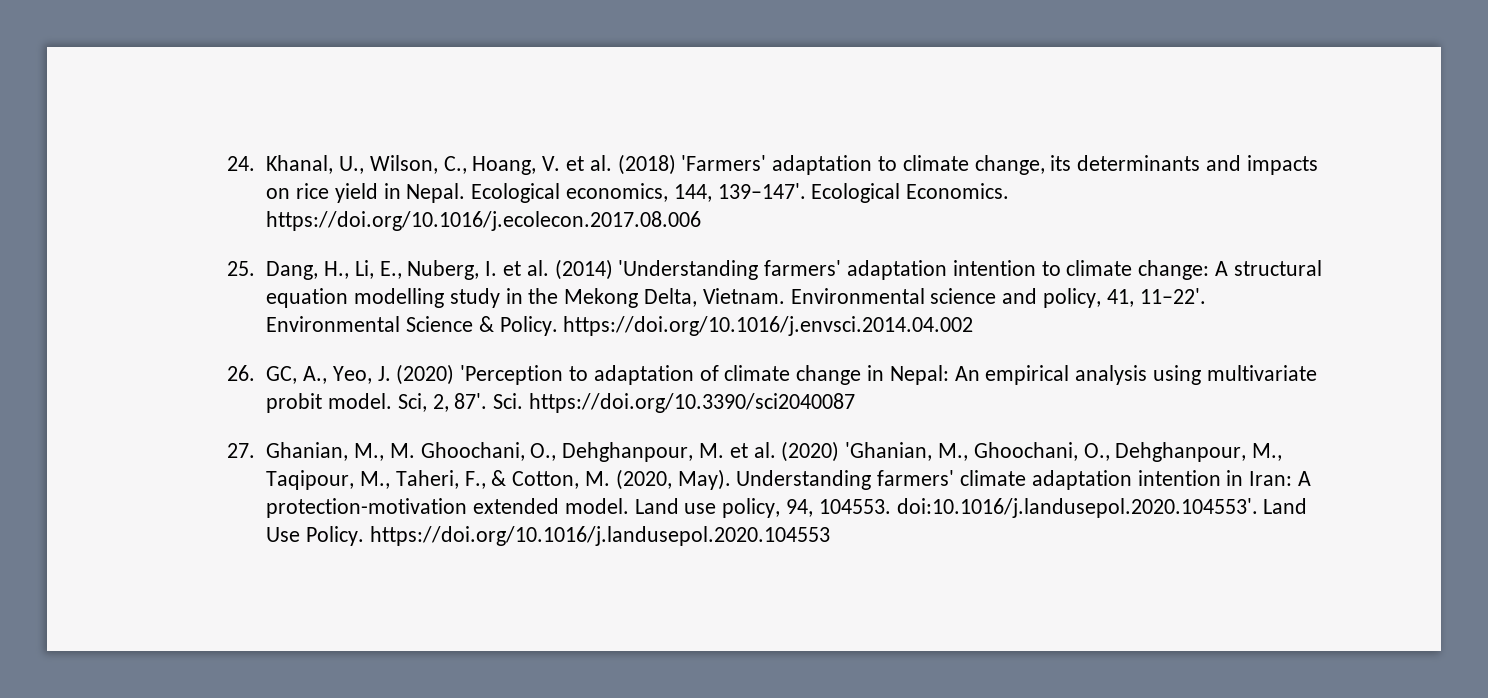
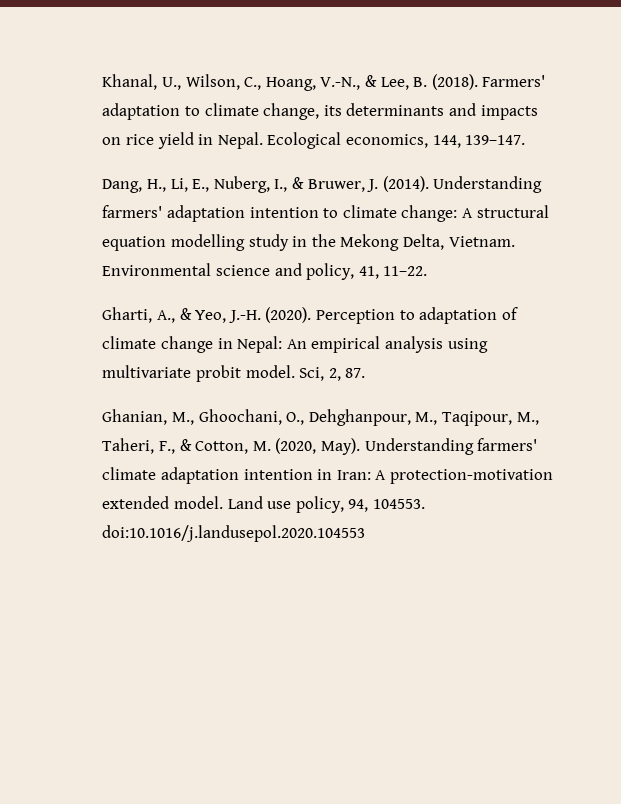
[227,156,256,171] 24. -> (102, 82) none
[542,154,767,175] V. et al. (2018) 'Farmers' -> [320,74,546,90] V.-N., & Lee, B. (2018). Farmers'
[717,183,1010,203] [266,211,702,231] [227,261,256,276] 139–147'. Ecological Economics. https://doi.org/10.1016/j.ecolecon.2017.08.006 // 25. -> [465,135,526,145] 139–147. //
[485,259,759,280] I. et al. (2014) 'Understanding -> [274,176,543,193] I., & Bruwer, J. (2014). Understanding
[1139,288,1206,304] [266,316,974,336] [227,364,564,385] 11–22'. Environmental Science & Policy. https://doi.org/10.1016/j.envsci.2014.04.002 // 26. GC, A., Yeo, J. (2020) 'Perception -> [383,266,428,276] [102,307,395,324] 11–22. // Gharti, A., & Yeo, J.-H. (2020). Perception
[454,393,856,413] [227,441,933,462] 87'. Sci. https://doi.org/10.3390/sci2040087 // 27. Ghanian, M., M. Ghoochani, O., Dehghanpour, M. et al. (2020) 'Ghanian, -> [345,368,366,378] [102,409,168,425] 87. // Ghanian,
[896,498,1308,518] [266,526,830,546] doi:10.1016/j.landusepol.2020.104553'. Land Use Policy. https://doi.org/10.1016/j.landusepol.2020.104553 -> [102,525,366,542] doi:10.1016/j.landusepol.2020.104553

